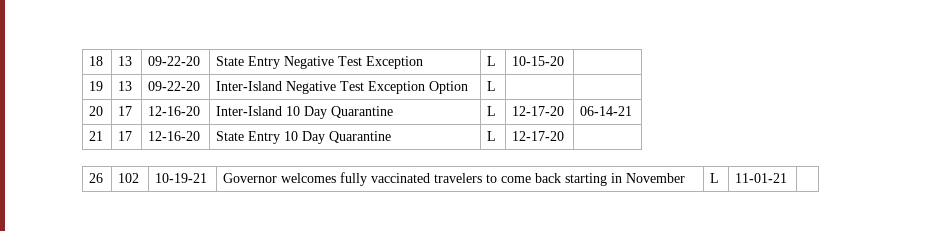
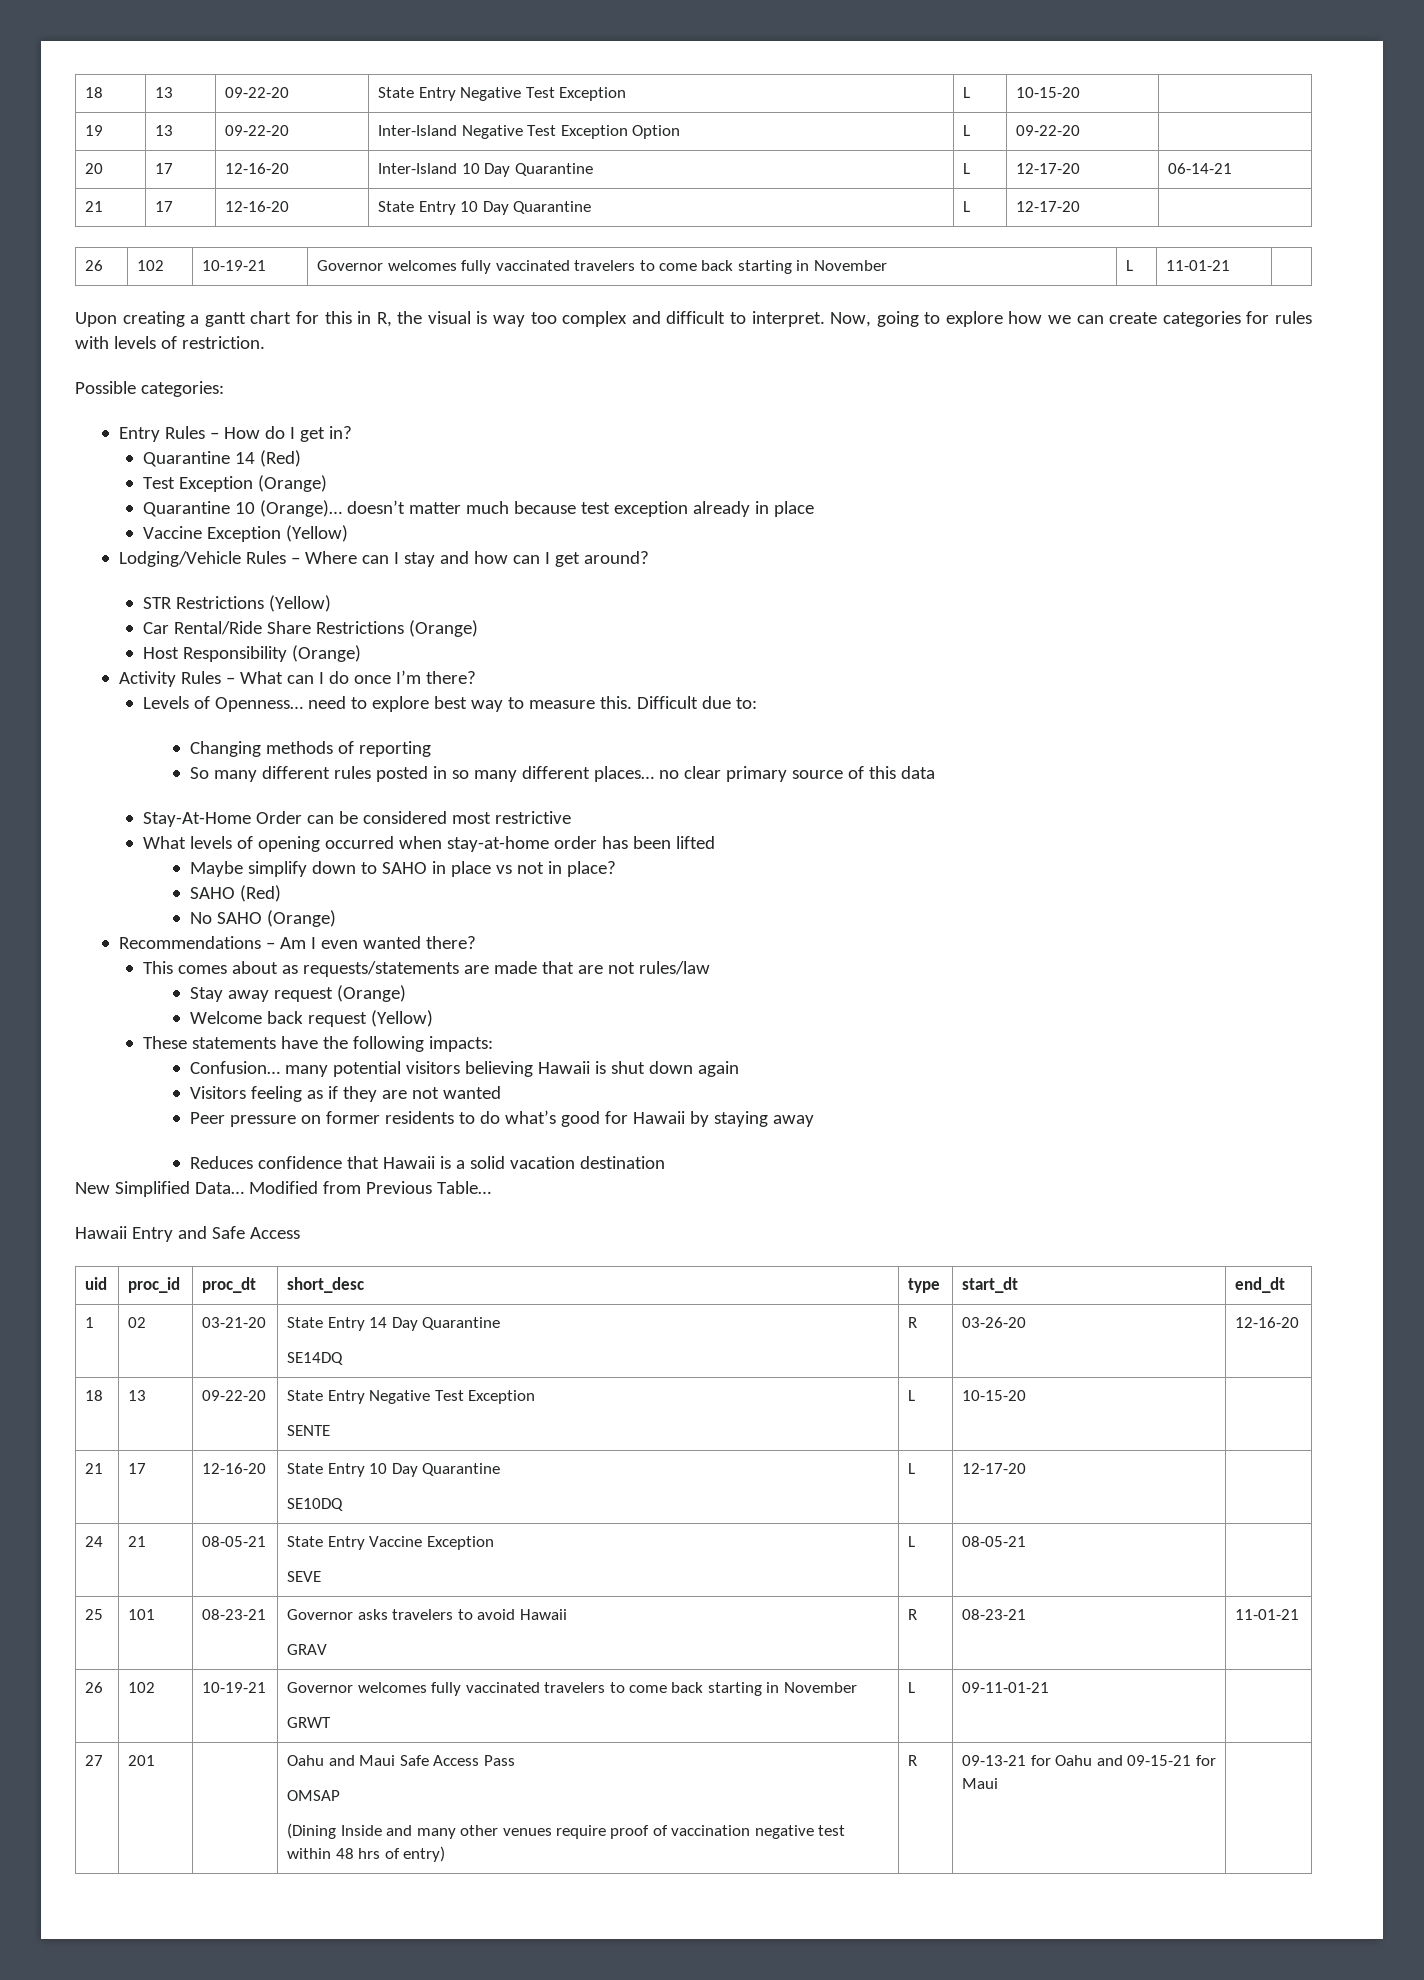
(497, 86) none -> [1016,125,1081,136] 09-22-20
(788, 178) none -> [75,311,1312,327] [75,336,265,349] [75,381,224,397] [119,426,353,442] [142,450,301,467] [142,475,327,492] [142,500,814,517] [142,525,348,542] [119,551,649,567] [142,595,331,612] [142,620,478,637] [142,645,361,662] [119,670,477,687] [142,696,757,712] [190,741,432,757] [190,766,936,782] [142,811,571,827] [142,836,715,852] [190,861,617,877] [190,885,282,902] [190,910,337,927] [119,936,477,949] [142,961,710,977] [190,985,407,1002] [190,1010,434,1027] [142,1036,493,1052] [190,1061,740,1077] [190,1086,502,1102] [190,1110,815,1127] [190,1156,666,1169] [75,1181,491,1197] [75,1226,300,1242] [85,1277,108,1290] [128,1277,181,1293] [202,1277,257,1293] [287,1277,365,1293] [908,1278,941,1293] [962,1277,1019,1293] [1235,1277,1286,1293] [85,1317,95,1328] [128,1317,147,1328] [202,1317,267,1328] [287,1317,501,1331] [287,1352,344,1365] [908,1317,918,1328] [962,1317,1027,1328] [1235,1317,1300,1328] [85,1390,104,1401] [128,1390,147,1401] [202,1390,267,1401] [287,1390,536,1404] [287,1425,331,1436] [908,1390,916,1401] [962,1390,1027,1401] [85,1463,104,1474] [128,1463,147,1474] [202,1463,267,1474] [287,1463,501,1477] [287,1498,344,1511] [908,1463,916,1474] [962,1463,1027,1474] [85,1536,104,1547] [128,1536,147,1547] [202,1536,267,1547] [287,1536,494,1550] [287,1571,322,1582] [908,1536,916,1547] [962,1536,1027,1547] [85,1609,104,1620] [128,1609,156,1620] [202,1609,267,1620] [287,1609,567,1620] [287,1644,328,1655] [908,1609,918,1620] [962,1609,1027,1620] [1235,1609,1300,1620] [85,1682,104,1693] [128,1682,156,1693] [202,1682,267,1693] [287,1682,857,1696] [287,1717,332,1728] [908,1682,916,1693] [962,1682,1050,1693] [85,1755,104,1766] [128,1755,156,1766] [287,1755,515,1766] [287,1790,341,1801] [287,1823,846,1839] [287,1846,446,1862] [908,1755,918,1766] [962,1755,1216,1766] [962,1778,999,1789] // Upon creating a gantt chart for this in R, the visual is way too complex and difficult to interpret. Now, going to explore how we can create categories for rules with levels of restriction. // Possible categories: // Entry Rules – How do I get in? // Quarantine 14 (Red) // Test Exception (Orange) // Quarantine 10 (Orange)… doesn’t matter much because test exception already in place // Vaccine Exception (Yellow) // Lodging/Vehicle Rules – Where can I stay and how can I get around? // STR Restrictions (Yellow) // Car Rental/Ride Share Restrictions (Orange) // Host Responsibility (Orange) // Activity Rules – What can I do once I’m there? // Levels of Openness… need to explore best way to measure this. Difficult due to: // Changing methods of reporting // So many different rules posted in so many different places… no clear primary source of this data // Stay-At-Home Order can be considered most restrictive // What levels of opening occurred when stay-at-home order has been lifted // Maybe simplify down to SAHO in place vs not in place? // SAHO (Red) // No SAHO (Orange) // Recommendations – Am I even wanted there? // This comes about as requests/statements are made that are not rules/law // Stay away request (Orange) // Welcome back request (Yellow) // These statements have the following impacts: // Confusion… many potential visitors believing Hawaii is shut down again // Visitors feeling as if they are not wanted // Peer pressure on former residents to do what’s good for Hawaii by staying away // Reduces confidence that Hawaii is a solid vacation destination // New Simplified Data… Modified from Previous Table… // Hawaii Entry and Safe Access // uid | proc_id | proc_dt | short_desc | type | start_dt | end_dt // 1 | 02 | 03-21-20 | State Entry 14 Day Quarantine // SE14DQ | R | 03-26-20 | 12-16-20 // 18 | 13 | 09-22-20 | State Entry Negative Test Exception // SENTE | L | 10-15-20 | // 21 | 17 | 12-16-20 | State Entry 10 Day Quarantine // SE10DQ | L | 12-17-20 | // 24 | 21 | 08-05-21 | State Entry Vaccine Exception // SEVE | L | 08-05-21 | // 25 | 101 | 08-23-21 | Governor asks travelers to avoid Hawaii // GRAV | R | 08-23-21 | 11-01-21 // 26 | 102 | 10-19-21 | Governor welcomes fully vaccinated travelers to come back starting in November // GRWT | L | 09-11-01-21 | // 27 | 201 | | Oahu and Maui Safe Access Pass // OMSAP // (Dining Inside and many other venues require proof of vaccination negative test within 48 hrs of entry) | R | 09-13-21 for Oahu and 09-15-21 for Maui |

